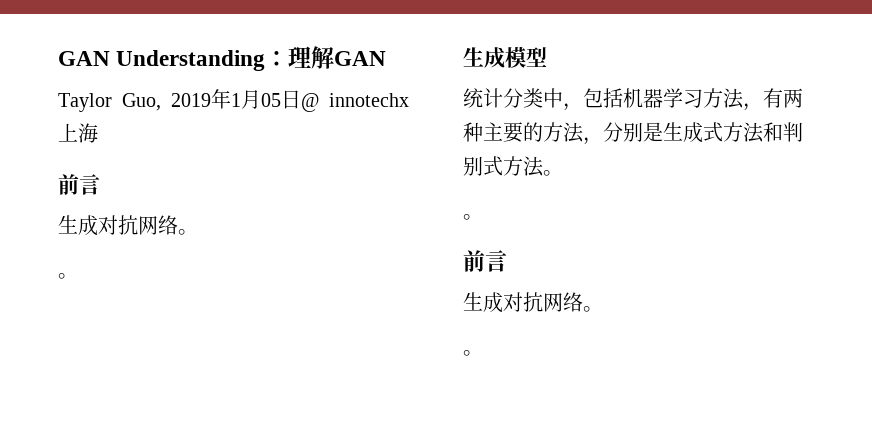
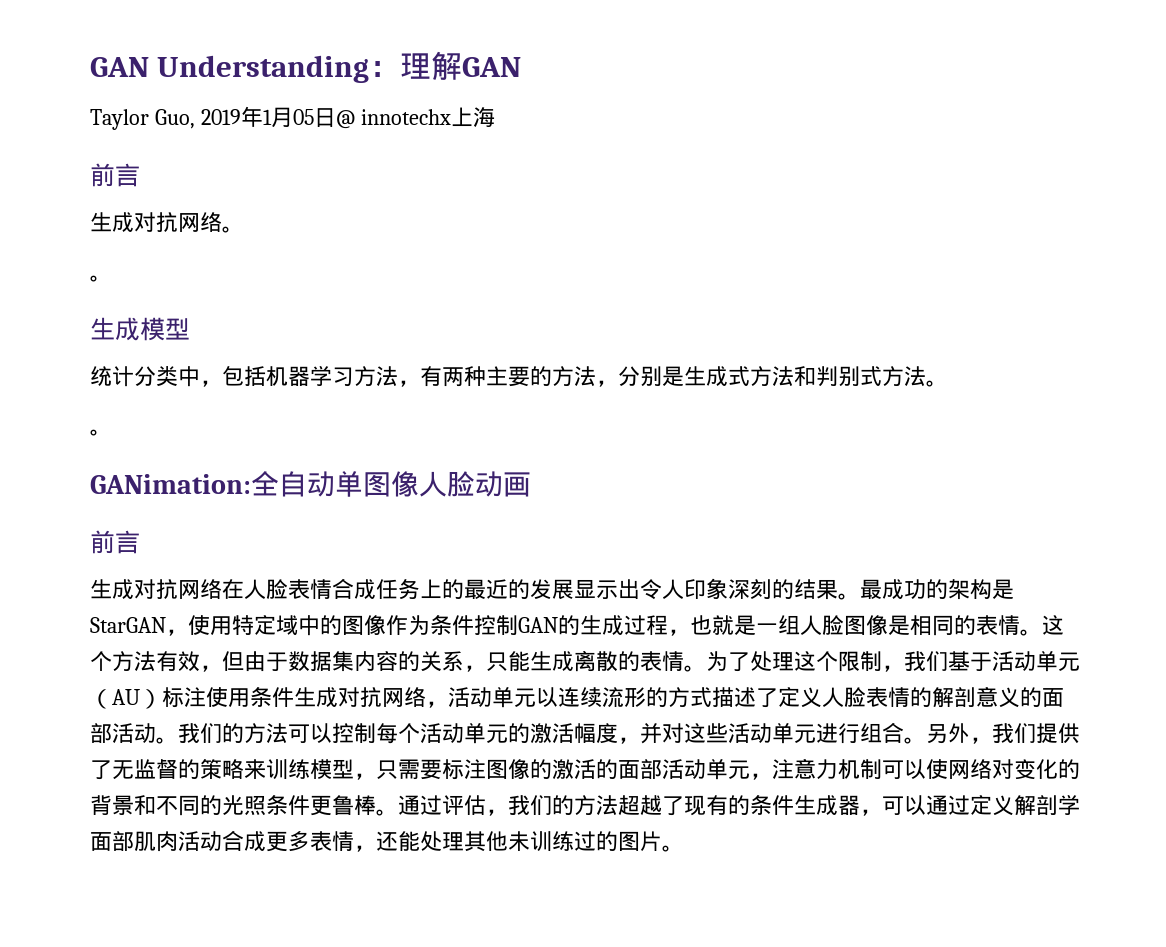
[463,250,507,272] [463,292,603,313] 前言 // 生成对抗网络。 // -> [90,471,531,497] [90,530,140,554] [90,578,1014,600] [90,615,1064,636] [90,650,1080,672] [90,686,1064,709] [90,722,1080,744] [90,758,1080,780] [90,795,1080,816] [90,830,662,852] GANimation:全自动单图像人脸动画 // 前言 // 生成对抗网络在人脸表情合成任务上的最近的发展显示出令人印象深刻的结果。最成功的架构是StarGAN，使用特定域中的图像作为条件控制GAN的生成过程，也就是一组人脸图像是相同的表情。这个方法有效，但由于数据集内容的关系，只能生成离散的表情。为了处理这个限制，我们基于活动单元（AU）标注使用条件生成对抗网络，活动单元以连续流形的方式描述了定义人脸表情的解剖意义的面部活动。我们的方法可以控制每个活动单元的激活幅度，并对这些活动单元进行组合。另外，我们提供了无监督的策略来训练模型，只需要标注图像的激活的面部活动单元，注意力机制可以使网络对变化的背景和不同的光照条件更鲁棒。通过评估，我们的方法超越了现有的条件生成器，可以通过定义解剖学面部肌肉活动合成更多表情，还能处理其他未训练过的图片

